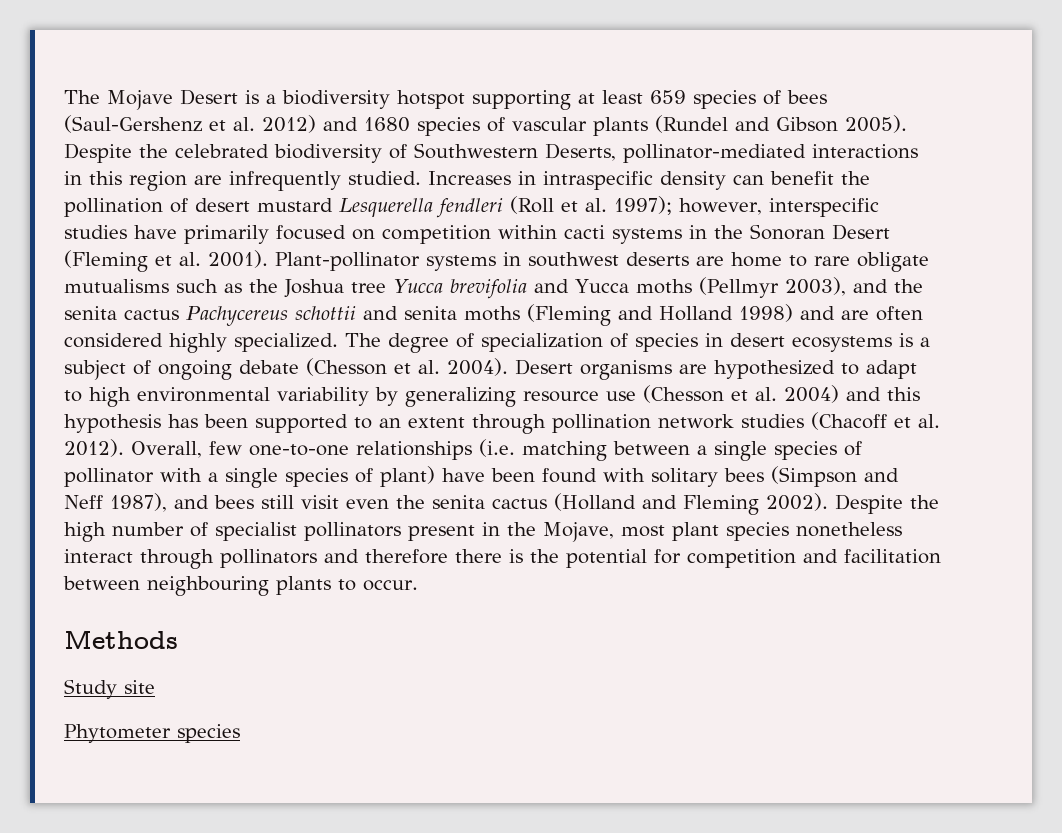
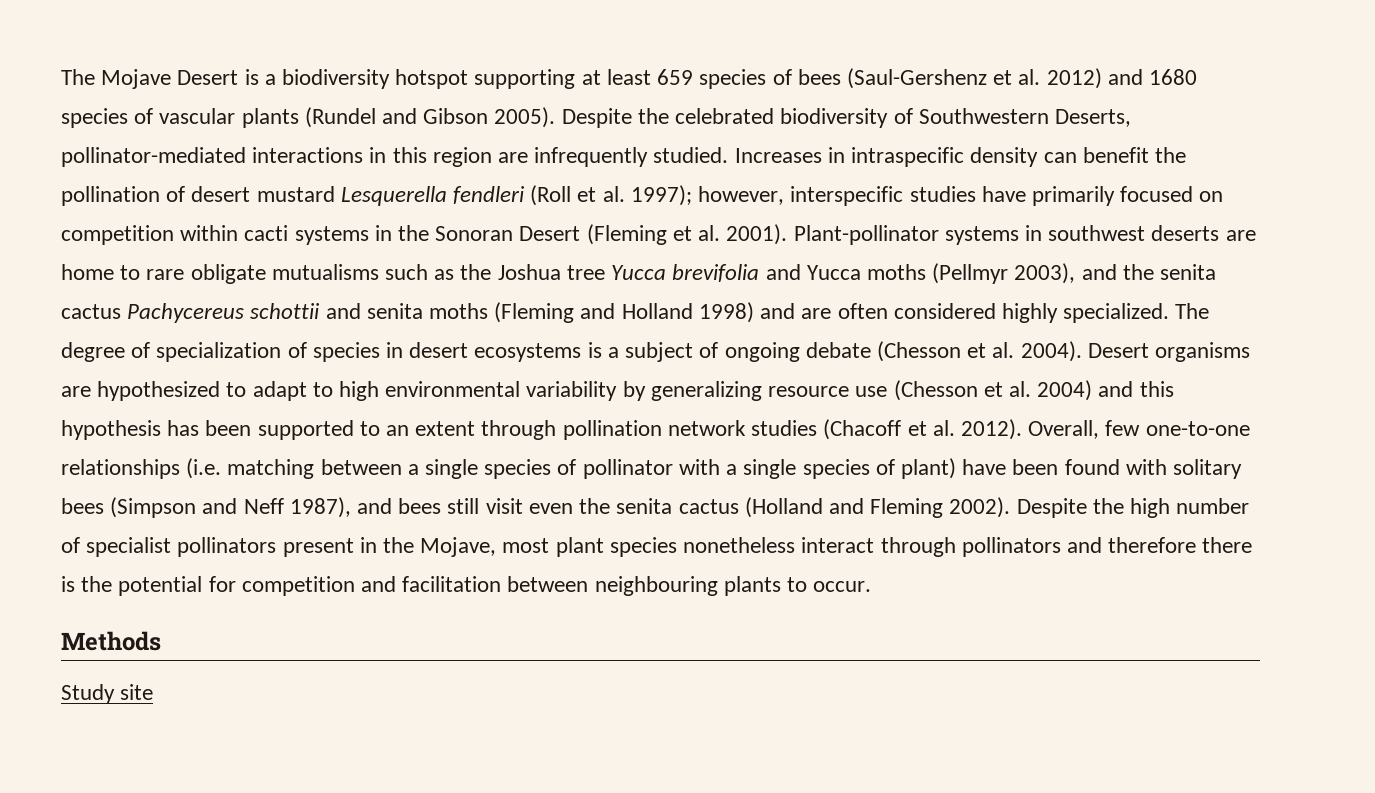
[64,724,240,743] // Phytometer species -> (154, 692) none

